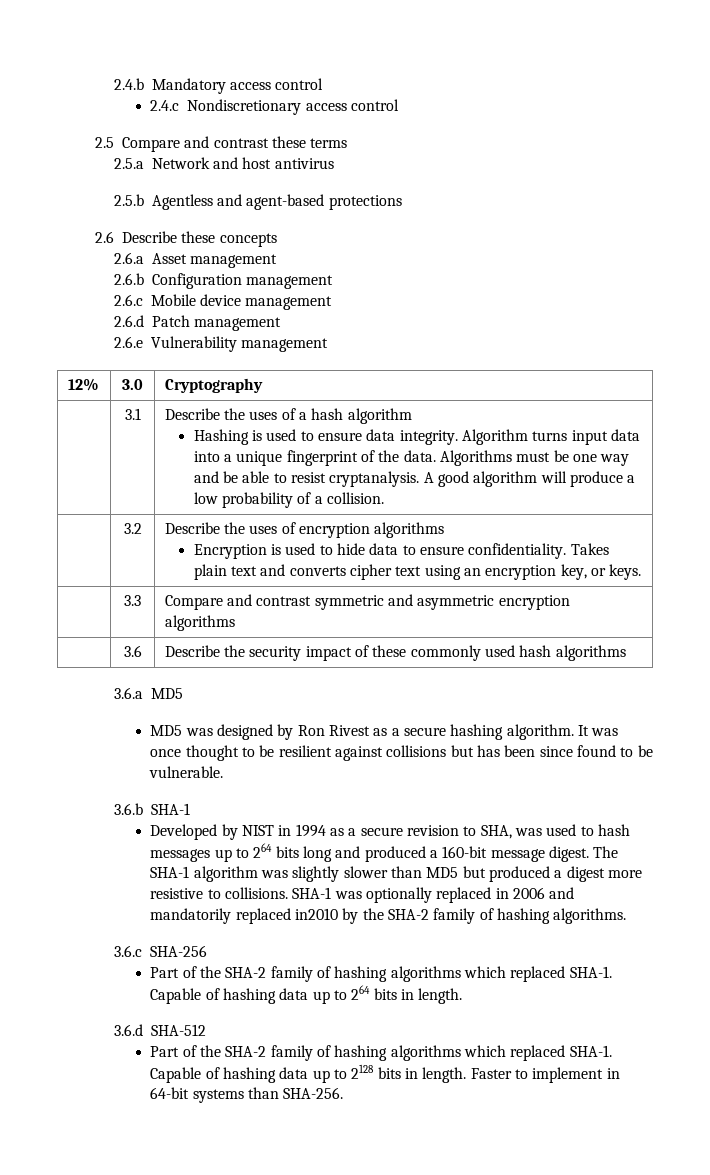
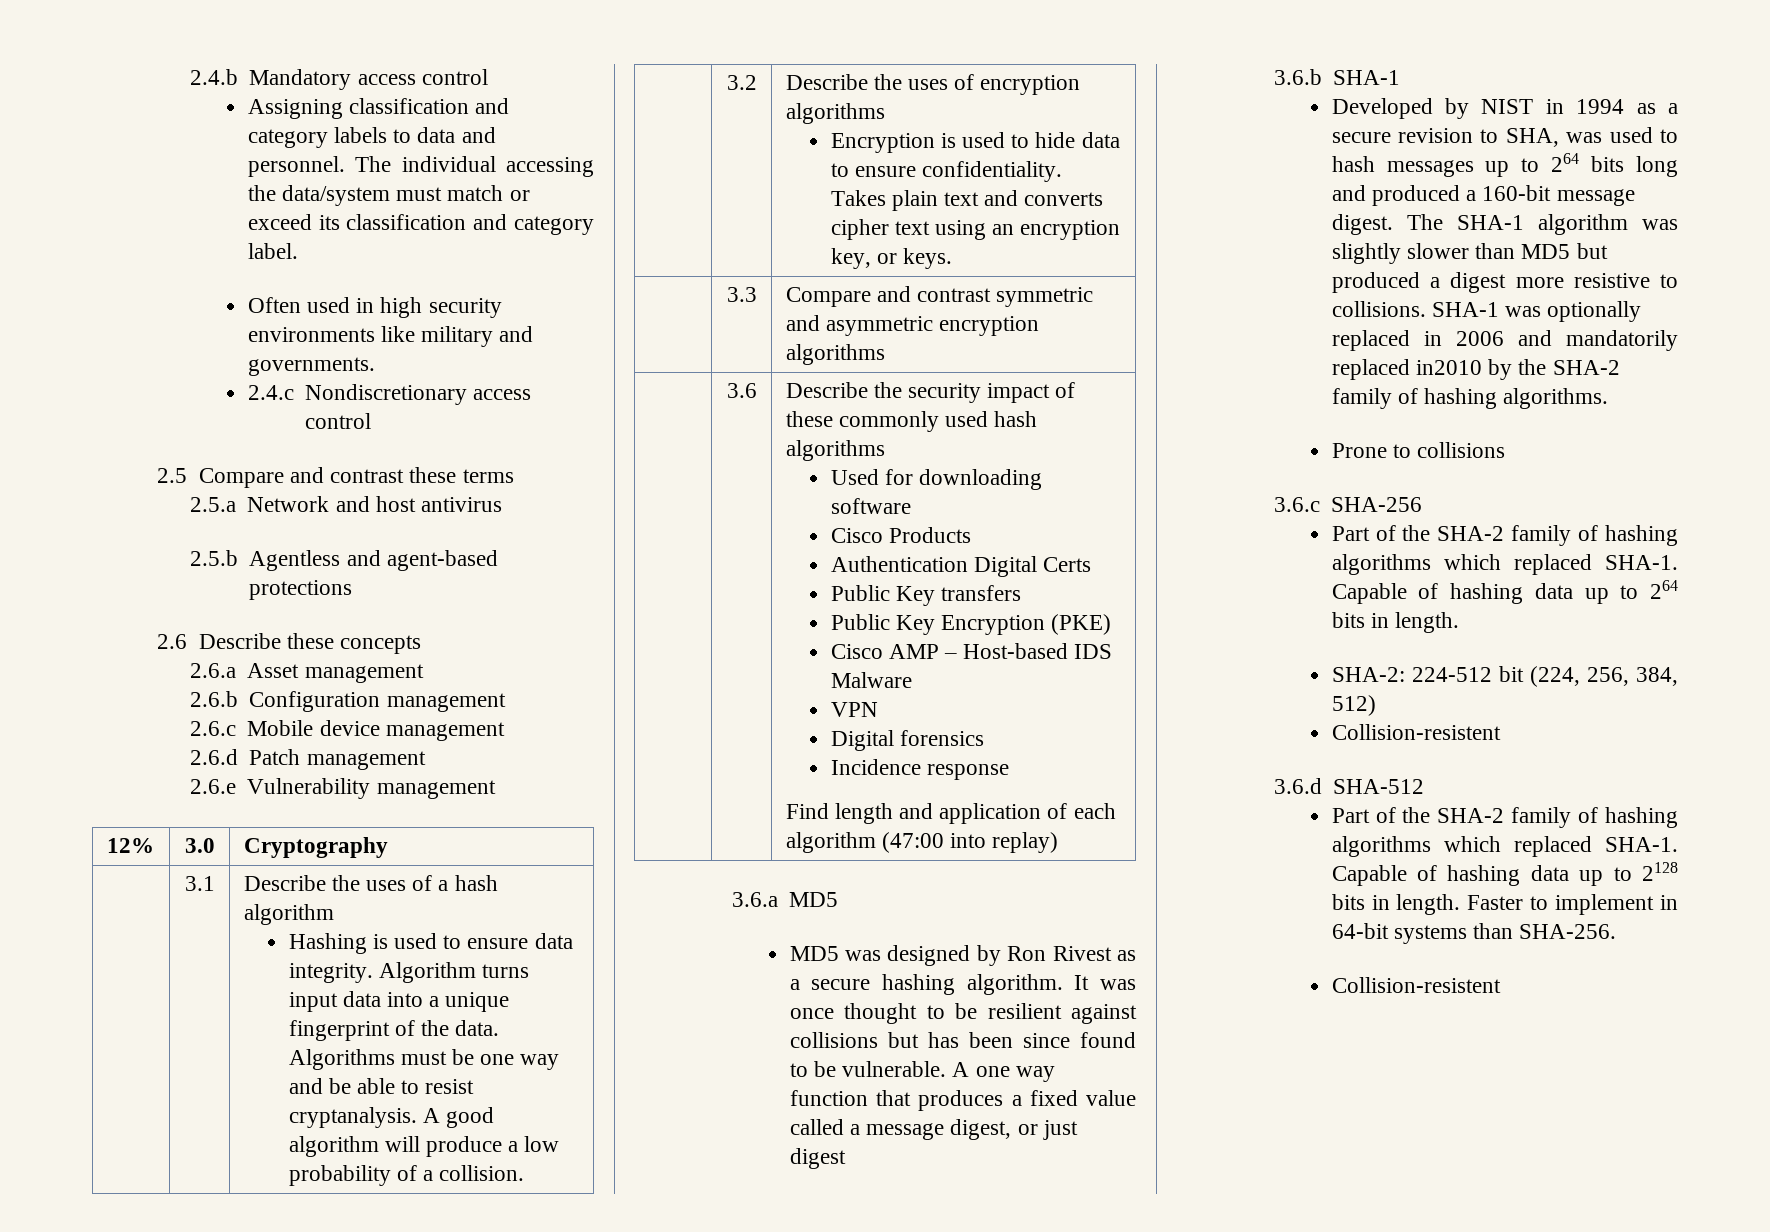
(324, 84) none -> [247,98,510,119] [247,127,496,148] [247,156,594,177] [247,185,530,206] [247,214,594,235] [247,243,298,259] [247,297,502,318] [247,326,534,347] [247,357,375,376] // Assigning classification and category labels to data and personnel. The individual accessing the data/system must match or exceed its classification and category label. // Often used in high security environments like military and governments.
(626, 653) none -> [830,469,1042,490] [830,498,911,514] [830,527,971,543] [830,556,1091,577] [830,585,1021,606] [830,614,1112,635] [830,643,1113,659] [830,672,912,688] [830,702,878,717] [830,730,984,751] [830,759,1009,780] [785,803,1116,824] [785,832,1059,853] // Used for downloading software // Cisco Products // Authentication Digital Certs // Public Key transfers // Public Key Encryption (PKE) // Cisco AMP – Host-based IDS Malware // VPN // Digital forensics // Incidence response // Find length and application of each algorithm (47:00 into replay)
(224, 772) none -> [952,1062,1055,1082] [789,1090,1136,1111] [789,1119,1078,1140] [789,1148,846,1169] A one way function that produces a fixed value called a message digest, or just digest
(627, 916) none -> [1331,442,1506,458] // Prone to collisions
(463, 996) none -> [1331,666,1678,687] [1331,695,1376,716] [1331,724,1501,740] // SHA-2: 224-512 bit (224, 256, 384, 512) // Collision-resistent
(344, 1093) none -> [1331,977,1501,993] // Collision-resistent

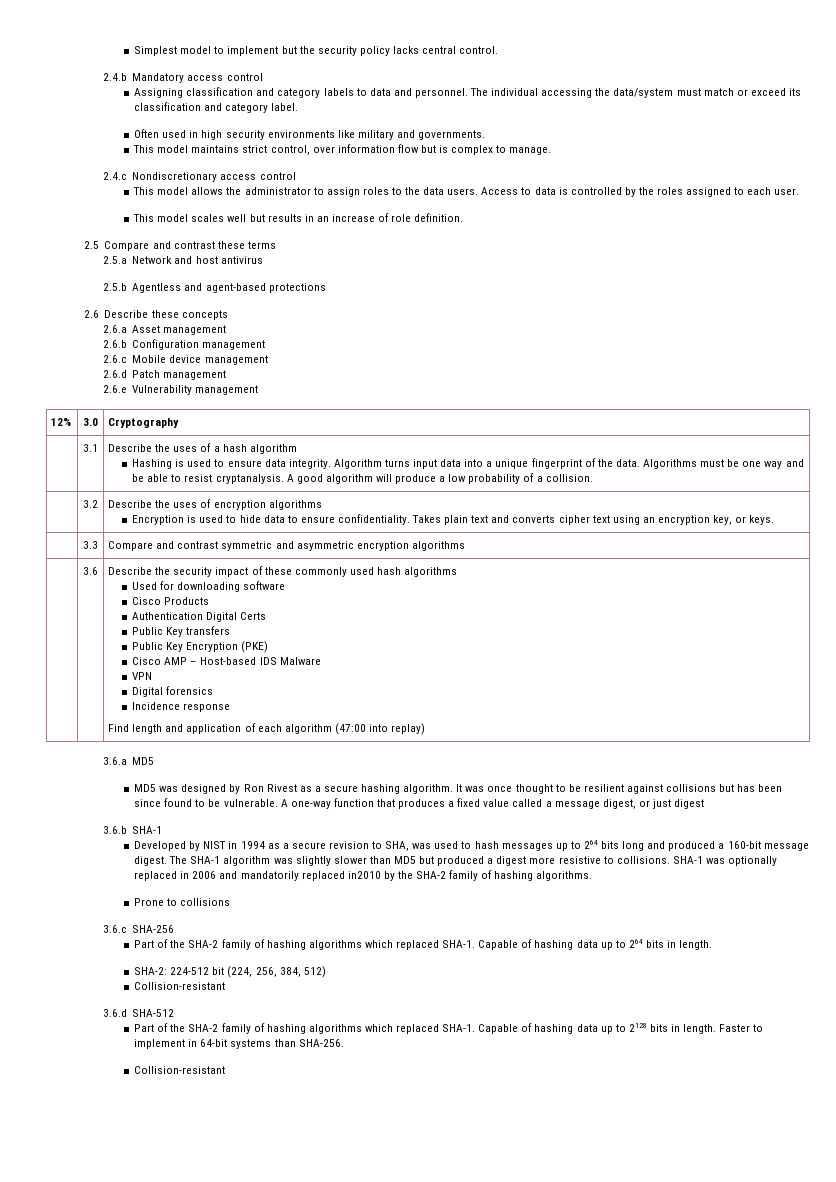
(189, 77) none -> [134,46,499,56] Simplest model to implement but the security policy lacks central control. //
[247,384,532,405] [305,413,372,429] 2.4.c Nondiscretionary access control -> [133,144,552,155] [102,172,296,182] [133,187,800,197] [133,213,464,222] This model maintains strict control, over information flow but is complex to manage. // 2.4.c Nondiscretionary access control // This model allows the administrator to assign roles to the data users. Access to data is controlled by the roles assigned to each user. // This model scales well but results in an increase of role definition.
[975,1066,1055,1082] one way -> [290,801,331,809] one-way
[1331,724,1501,740] Collision-resistent -> [134,982,226,990] Collision-resistant
[1331,977,1501,993] Collision-resistent -> [134,1066,226,1074] Collision-resistant

